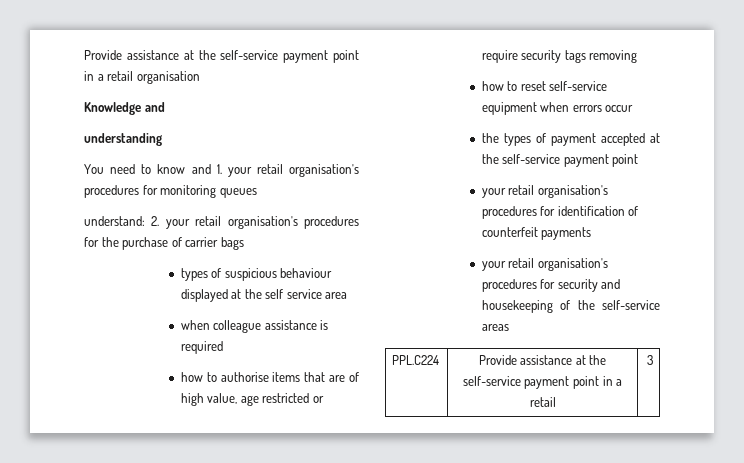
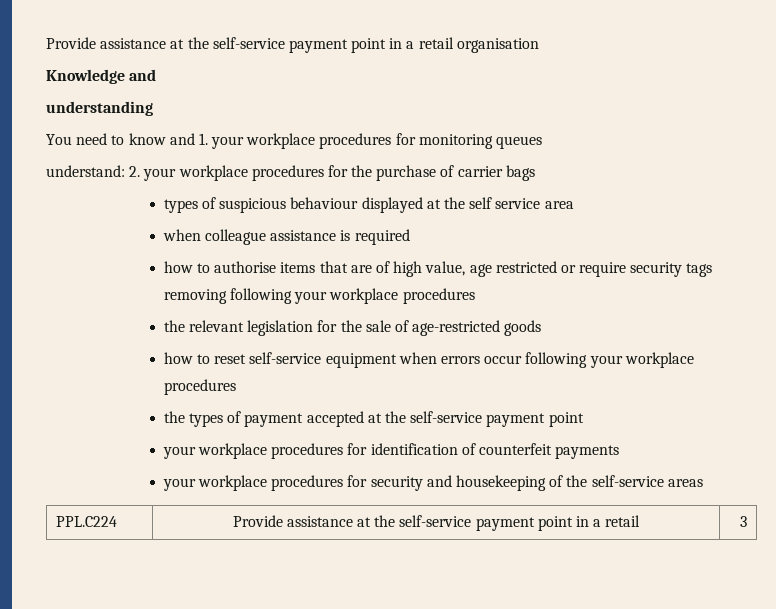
[256,164,359,177] retail organisation's -> [246,133,316,149] workplace
[195,216,298,229] retail organisation's -> [178,165,248,181] workplace
(638, 56) none -> [230,288,475,304] [163,320,542,336] following your workplace procedures // the relevant legislation for the sale of age-restricted goods
(634, 108) none -> [525,352,694,368] [163,379,236,395] following your workplace procedures
[508,185,608,198] retail organisation's -> [198,443,268,459] workplace
[508,258,608,271] retail organisation's -> [198,475,268,491] workplace

